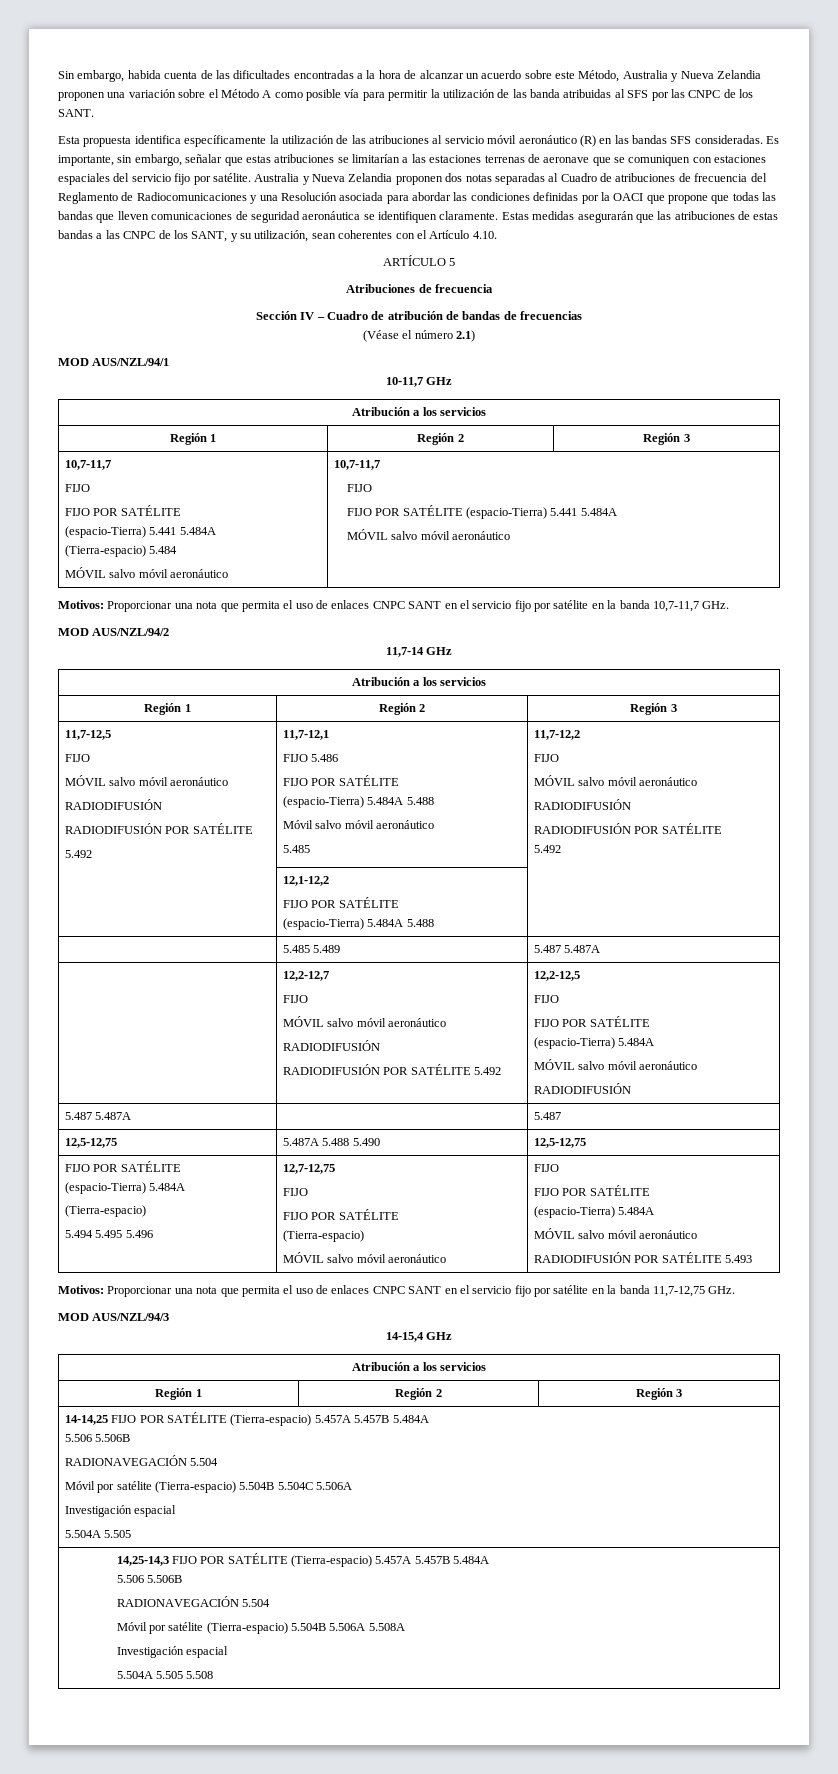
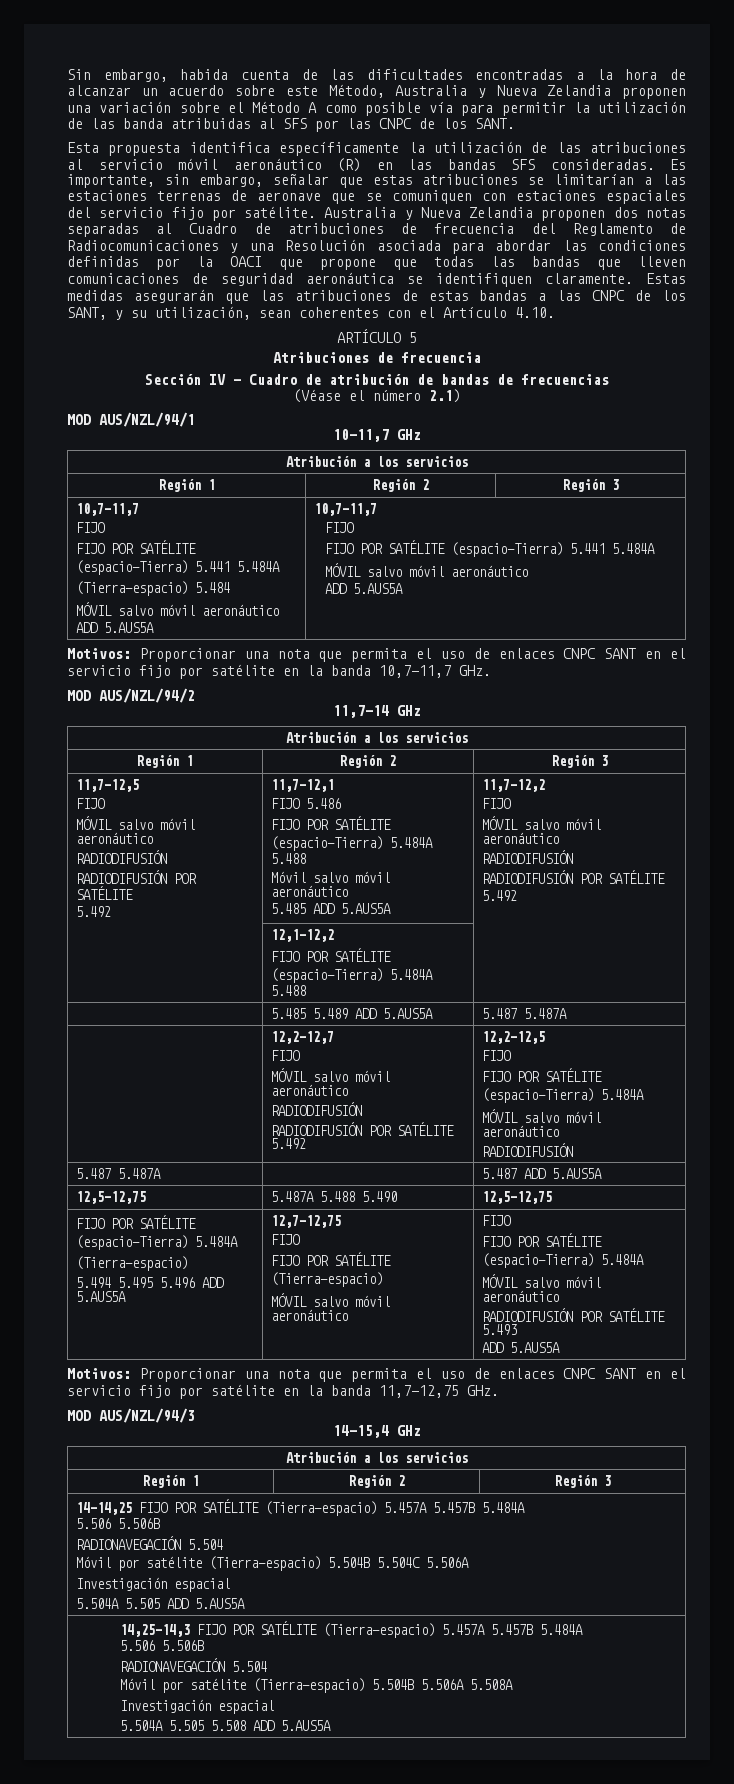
(229, 573) none -> [76,622,155,633] // ADD 5.AUS5A
(510, 535) none -> [325,583,404,594] // ADD 5.AUS5A
(310, 849) none -> [313,903,392,914] ADD 5.AUS5A
(341, 949) none -> [355,1008,434,1019] ADD 5.AUS5A
(561, 1116) none -> [524,1168,603,1179] ADD 5.AUS5A
(153, 1234) none -> [202,1277,225,1288] [76,1291,127,1302] ADD 5.AUS5A
(753, 1259) none -> [482,1342,561,1353] // ADD 5.AUS5A
(132, 1534) none -> [167,1598,246,1609] ADD 5.AUS5A
(214, 1675) none -> [252,1720,331,1731] ADD 5.AUS5A

